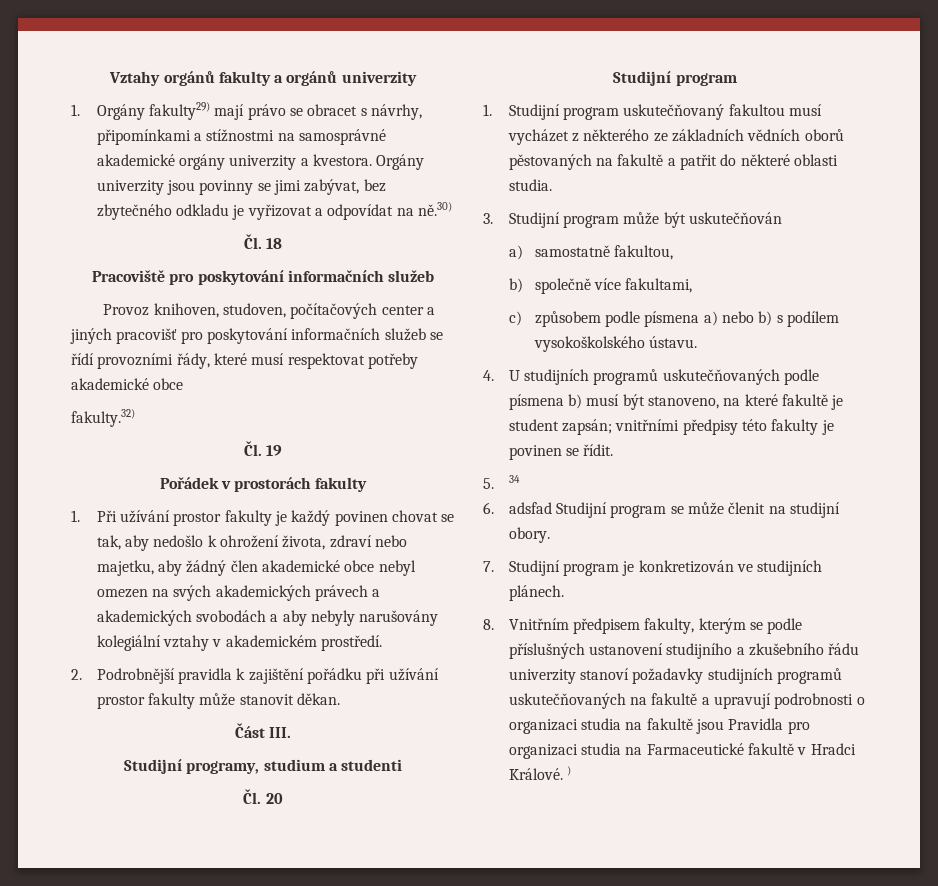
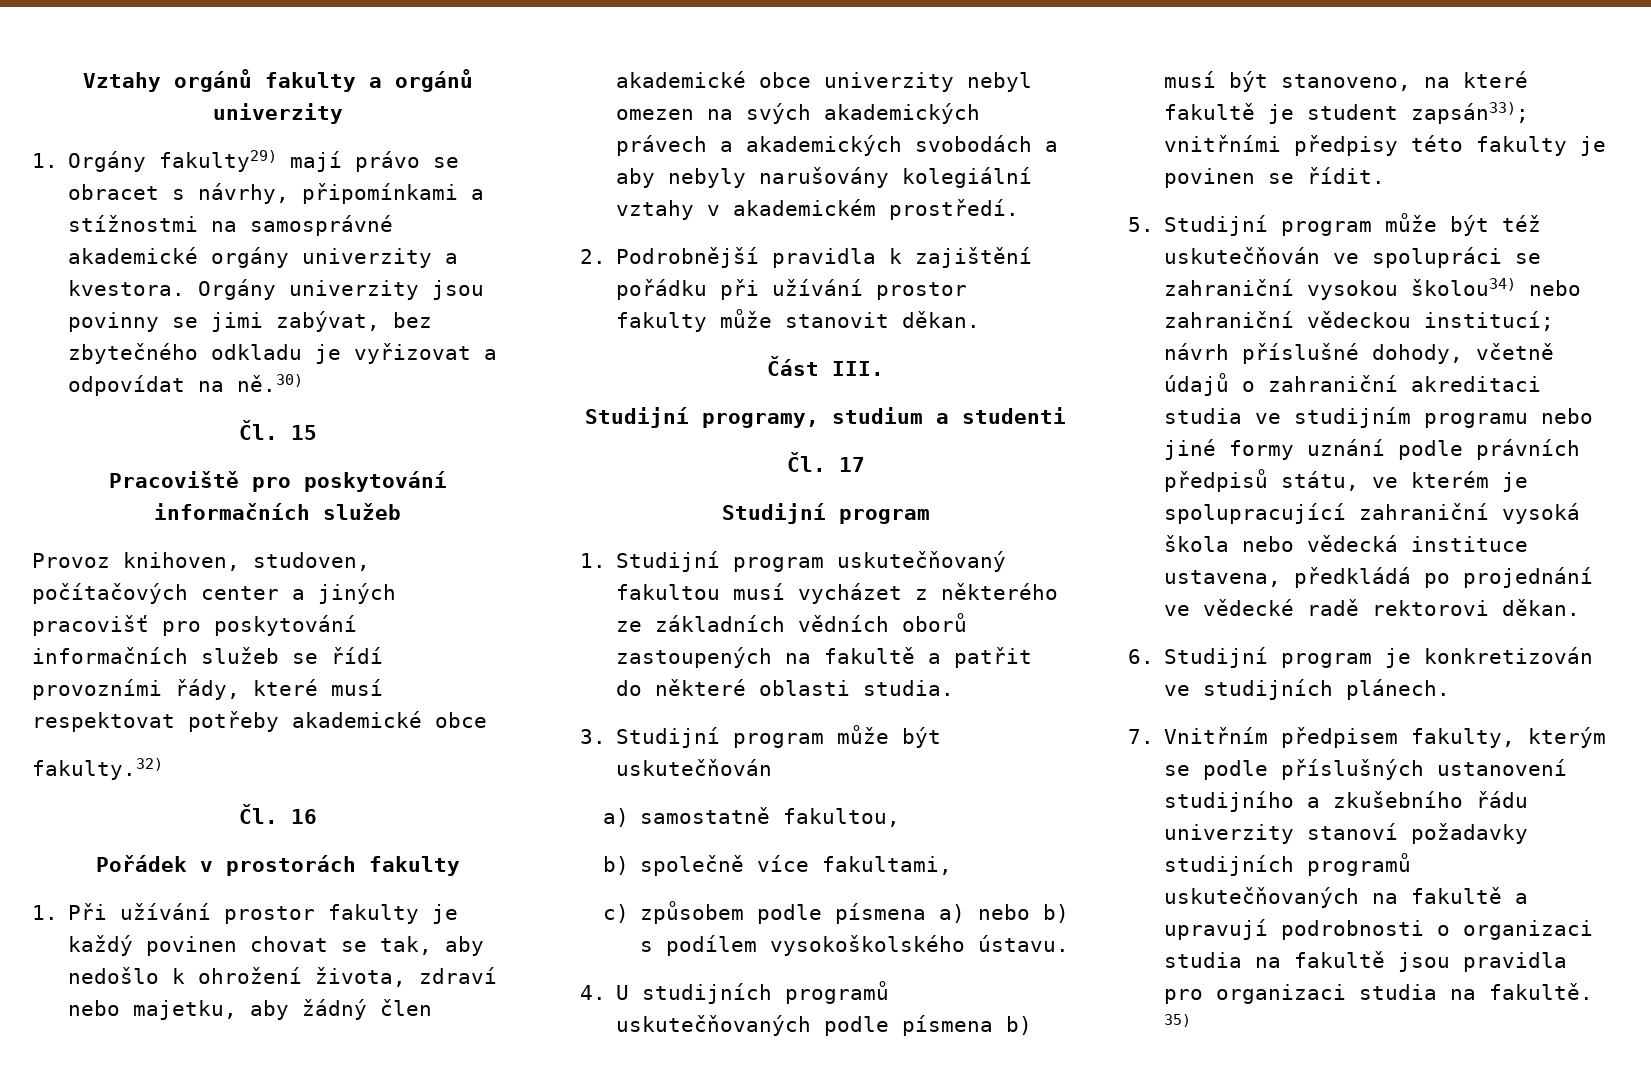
[266,238,283,249] 18 -> [290,425,317,440] 15
[266,445,283,456] 19 -> [290,809,317,824] 16
(375, 566) none -> [824,72,955,92] univerzity
[265,793,283,804] 20 -> [838,457,865,472] 17
[508,154,592,170] pěstovaných -> [616,647,773,668] zastoupených
[562,419,613,435] zapsán; -> [1411,102,1530,124] zapsán33);
[508,475,520,483] [483,502,841,518] [508,527,550,543] [483,561,494,572] 34 // 6. adsfad Studijní program se může členit na studijní obory. // 7. -> [1164,213,1542,236] [1164,247,1542,268] [1164,278,1582,300] [1164,311,1555,331] [1164,343,1555,364] [1164,373,1542,396] [1164,407,1594,428] [1164,439,1581,460] [1164,469,1529,492] [1164,503,1581,524] [1164,535,1529,552] [1164,567,1594,588] [1164,599,1581,616] [1128,649,1154,664] Studijní program může být též uskutečňován ve spolupráci se zahraniční vysokou školou34) nebo zahraniční vědeckou institucí; návrh příslušné dohody, včetně údajů o zahraniční akreditaci studia ve studijním programu nebo jiné formy uznání podle právních předpisů státu, ve kterém je spolupracující zahraniční vysoká škola nebo vědecká instituce ustavena, předkládá po projednání ve vědecké radě rektorovi děkan. // 6.
[483,619,494,630] 8. -> [1128,729,1154,744] 7.
[728,718,784,730] Pravidla -> [1463,952,1568,972] pravidla
[646,743,856,755] [508,766,572,780] Farmaceutické fakultě v Hradci Králové. ) -> [1489,983,1594,1000] [1164,1014,1192,1027] fakultě. 35)

